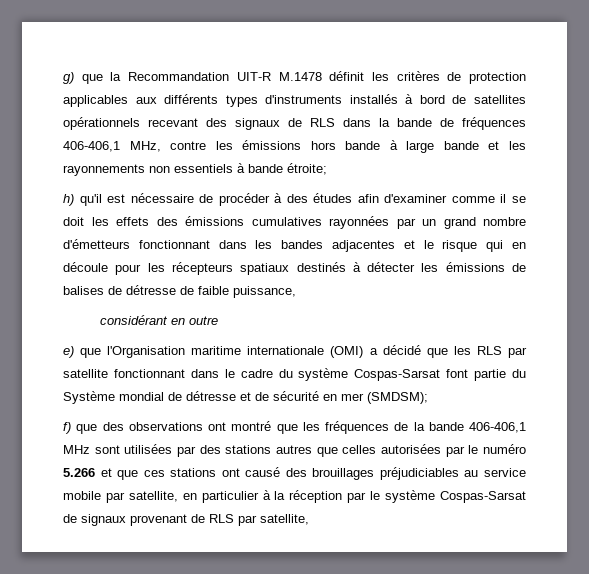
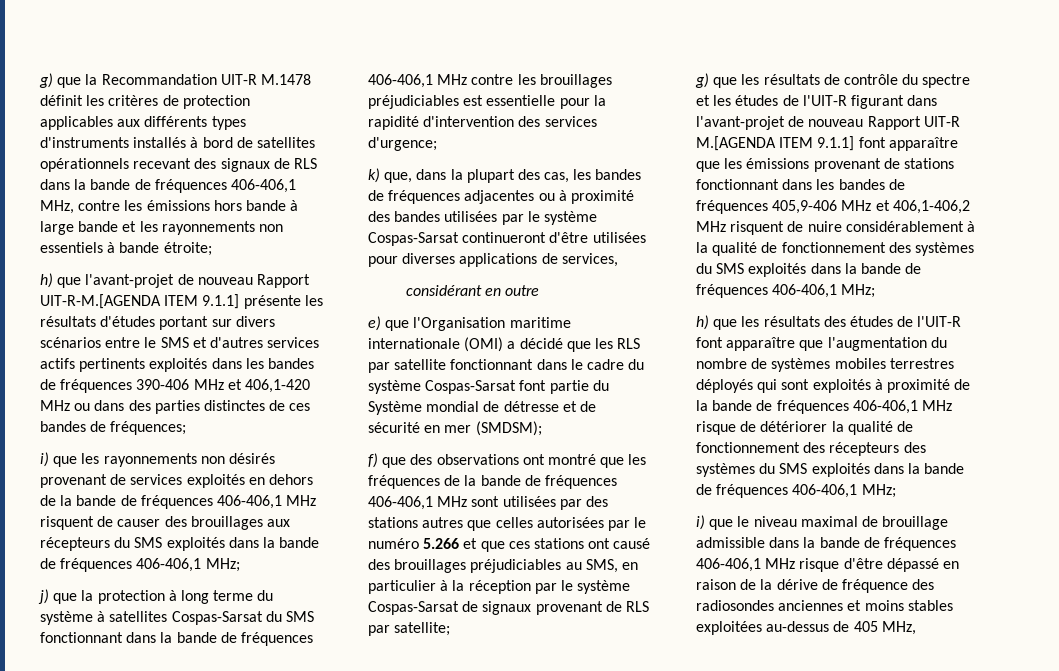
[79,193,527,206] [63,216,526,229] [63,239,527,252] [63,262,526,275] [63,285,296,298] qu'il est nécessaire de procéder à des études afin d'examiner comme il se doit les effets des émissions cumulatives rayonnées par un grand nombre d'émetteurs fonctionnant dans les bandes adjacentes et le risque qui en découle pour les récepteurs spatiaux destinés à détecter les émissions de balises de détresse de faible puissance, -> [57,274,310,288] [40,294,323,309] [40,316,275,330] [40,337,320,348] [40,358,314,372] [40,379,310,393] [40,400,311,414] [40,421,187,435] [40,452,275,467] [40,474,313,488] [40,495,317,509] [40,516,290,530] [40,537,320,551] [40,558,240,572] [38,589,274,604] [40,611,314,625] [40,632,313,646] [368,74,612,88] [368,95,606,109] [368,116,597,130] [368,137,437,151] [368,168,642,183] [368,190,634,204] [368,211,597,225] [368,232,646,246] [368,253,618,267] que l'avant-projet de nouveau Rapport UIT-R-M.[AGENDA ITEM 9.1.1] présente les résultats d'études portant sur divers scénarios entre le SMS et d'autres services actifs pertinents exploités dans les bandes de fréquences 390-406 MHz et 406,1-420 MHz ou dans des parties distinctes de ces bandes de fréquences; // i) que les rayonnements non désirés provenant de services exploités en dehors de la bande de fréquences 406-406,1 MHz risquent de causer des brouillages aux récepteurs du SMS exploités dans la bande de fréquences 406-406,1 MHz; // j) que la protection à long terme du système à satellites Cospas-Sarsat du SMS fonctionnant dans la bande de fréquences 406-406,1 MHz contre les brouillages préjudiciables est essentielle pour la rapidité d'intervention des services d'urgence; // k) que, dans la plupart des cas, les bandes de fréquences adjacentes ou à proximité des bandes utilisées par le système Cospas-Sarsat continueront d'être utilisées pour diverses applications de services,
(464, 426) none -> [524,475,617,489] de fréquences
[484,468,526,477] [63,491,178,503] service mobile par satellite, -> [585,559,618,573] SMS,
[260,514,309,525] satellite, -> [394,622,451,636] [695,73,971,88] [696,95,938,109] [696,116,960,130] [696,136,958,151] [696,158,954,172] [696,179,905,190] [696,200,970,214] [696,221,975,235] [696,242,974,256] [696,263,922,277] [696,284,876,298] [696,315,962,330] [696,337,947,351] [696,358,954,372] [696,379,971,393] [696,400,952,414] [696,421,913,435] [696,442,926,456] [696,463,965,477] [696,484,896,498] [696,515,949,530] [696,537,956,551] [696,558,959,572] [696,579,935,593] [696,600,953,611] [696,621,916,635] satellite; // g) que les résultats de contrôle du spectre et les études de l'UIT-R figurant dans l'avant-projet de nouveau Rapport UIT-R M.[AGENDA ITEM 9.1.1] font apparaître que les émissions provenant de stations fonctionnant dans les bandes de fréquences 405,9-406 MHz et 406,1-406,2 MHz risquent de nuire considérablement à la qualité de fonctionnement des systèmes du SMS exploités dans la bande de fréquences 406-406,1 MHz; // h) que les résultats des études de l'UIT-R font apparaître que l'augmentation du nombre de systèmes mobiles terrestres déployés qui sont exploités à proximité de la bande de fréquences 406-406,1 MHz risque de détériorer la qualité de fonctionnement des récepteurs des systèmes du SMS exploités dans la bande de fréquences 406-406,1 MHz; // i) que le niveau maximal de brouillage admissible dans la bande de fréquences 406-406,1 MHz risque d'être dépassé en raison de la dérive de fréquence des radiosondes anciennes et moins stables exploitées au-dessus de 405 MHz,

